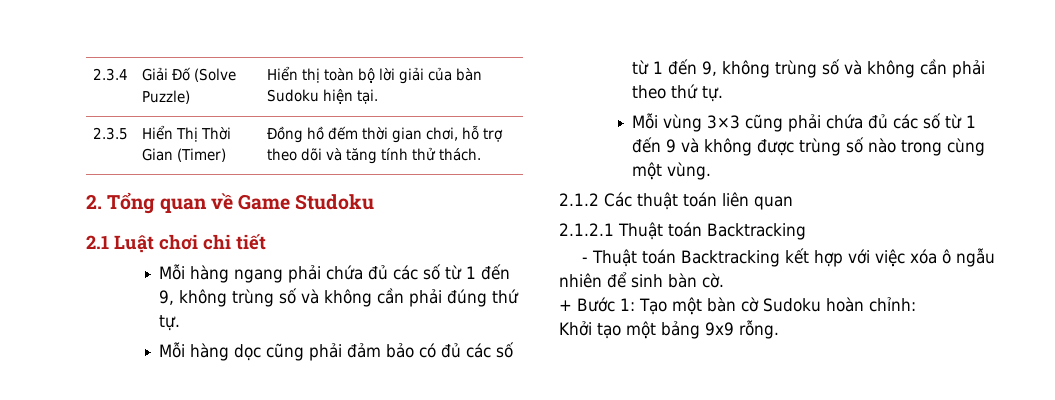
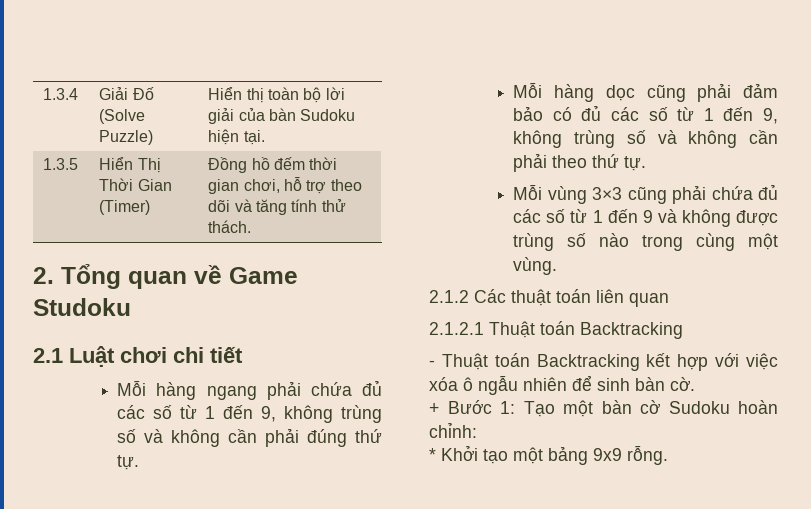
[92,68,128,81] 2.3.4 -> [43,88,79,100] 1.3.4
[92,127,128,140] 2.3.5 -> [43,158,79,170] 1.3.5
(916, 304) none -> [429,448,436,461] *

